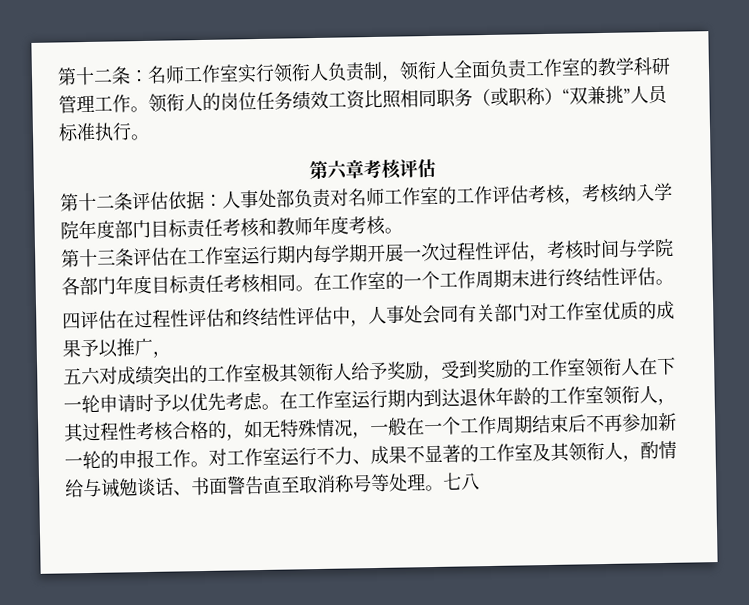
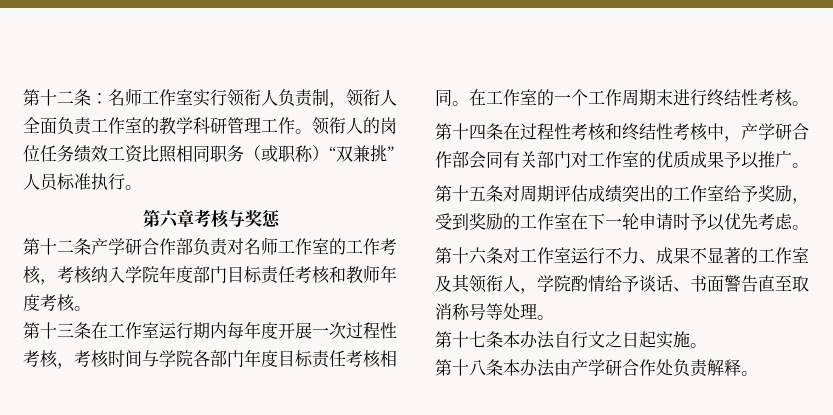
[398,158,436,178] [60,189,277,212] 评估 // 第十二条评估依据：人事处 -> [227,209,280,227] [23,238,176,255] 与奖惩 // 第十二条产学研合作
[491,185,529,204] 评估 -> (380, 246) none
[133,247,170,267] 评估 -> (91, 330) none
[330,244,368,263] 学期 -> [244,321,278,339] 年度
[492,241,530,260] 评估 -> [23,350,58,368] 考核
[619,267,674,286] [62,310,117,330] 评估。 // 四评估 -> [758,89,809,107] [435,123,503,140] 考核。 // 第十四条
[188,308,225,328] 评估 -> [571,123,606,141] 考核
[296,305,423,327] 评估中，人事处 -> [673,123,809,142] [435,151,469,168] 考核中，产学研合作部
[602,301,657,321] 优质的 -> [639,151,690,169] 的优质
[152,350,171,358] [63,366,118,386] ， // 五六对 -> [792,163,809,168] [435,185,588,202] 。 // 第十五条对周期评估
[261,362,352,383] 极其领衔人 -> (724, 193) none
[585,357,640,378] 领衔人 -> (571, 221) none
[279,385,676,410] [64,412,677,443] [64,448,209,470] 在工作室运行期内到达退休年龄的工作室领衔人，其过程性考核合格的，如无特殊情况，一般在一个工作周期结束后不再参加新一轮的申报工作。 -> [435,247,503,264] // 第十六条
[640,440,677,460] [65,478,138,498] 酌情给与诫勉 -> [537,275,639,292] 学院酌情给予
[442,472,480,491] 七八 -> [435,331,707,349] [435,359,758,377] // 第十七条本办法自行文之日起实施。 // 第十八条本办法由产学研合作处负责解释。

